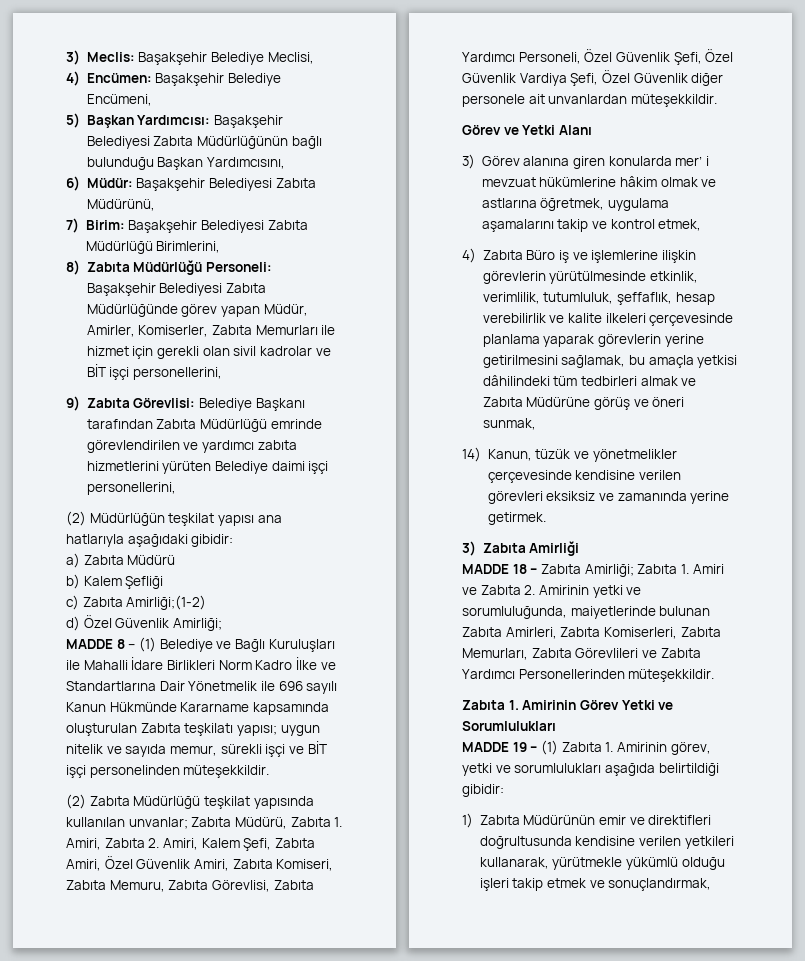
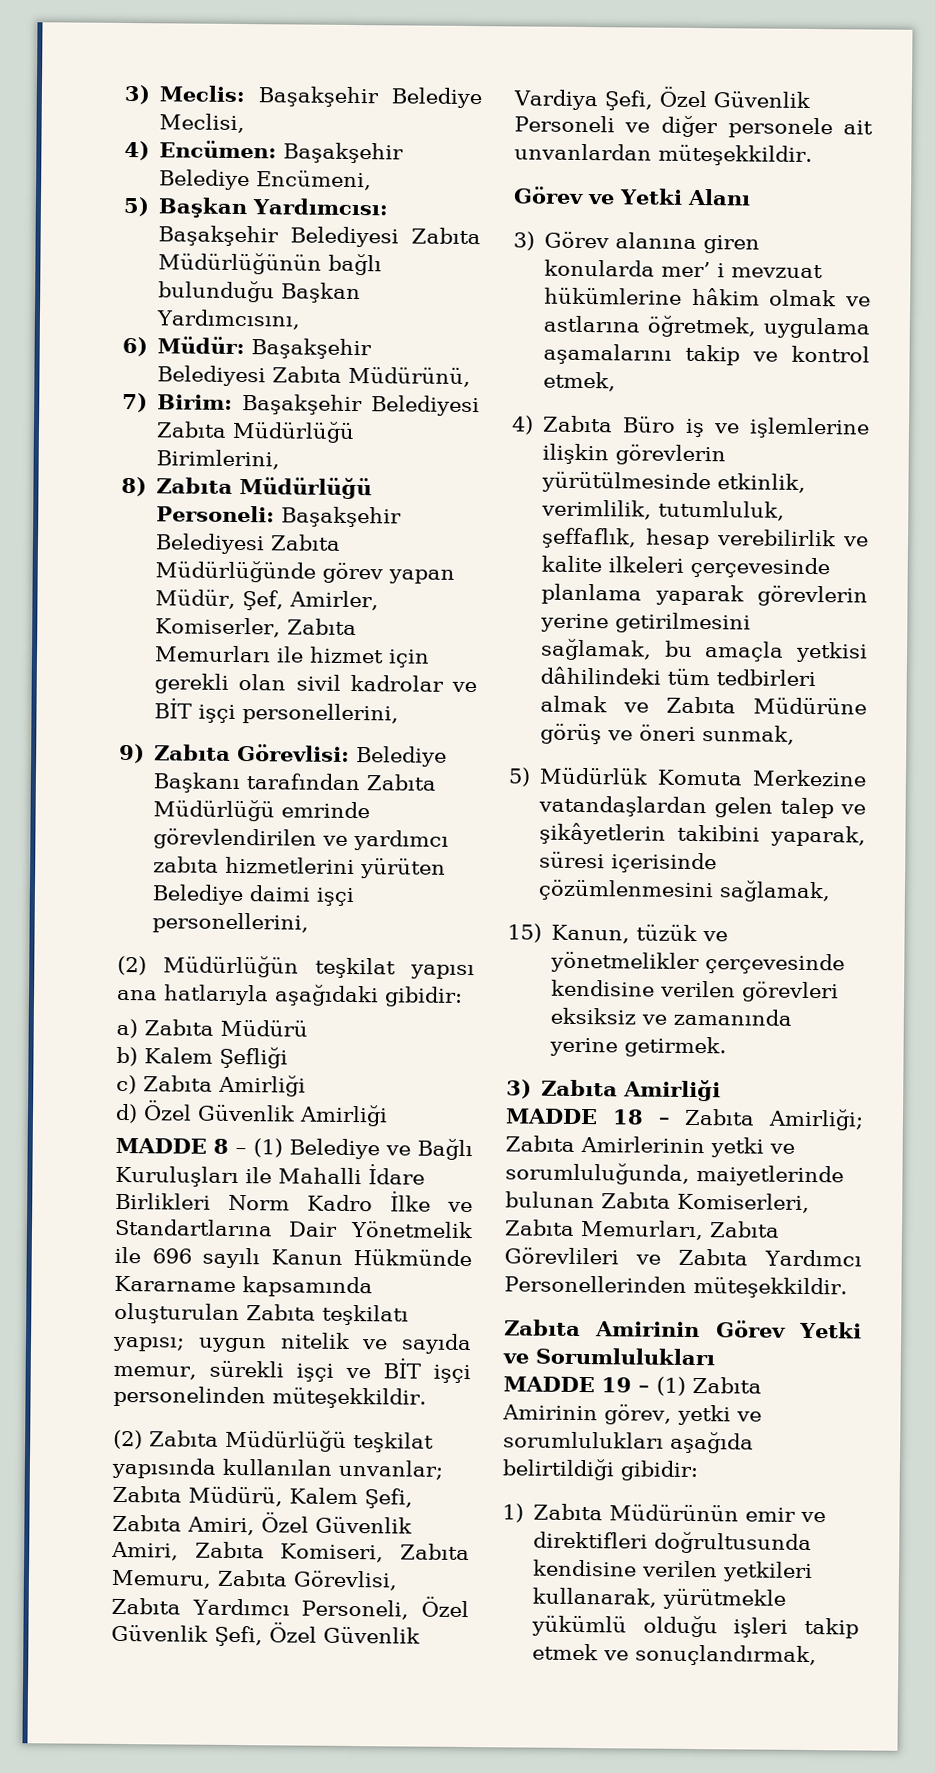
(308, 310) none -> [242,590,285,611] Şef,
[126,595,207,610] Amirliği;(1-2) -> [218,1074,306,1097] Amirliği
[172,618,222,631] Amirliği; -> [299,1104,388,1127] Amirliği
[290,817,343,827] [66,838,198,850] Zabıta 1. Amiri, Zabıta 2. Amiri, -> (283, 1496) none
(688, 78) none -> [514,115,651,133] Personeli ve
[462,447,481,462] 14) -> [508,767,867,787] [538,795,866,819] [539,822,866,847] [539,851,718,874] [538,879,832,903] [507,923,542,943] 5) Müdürlük Komuta Merkezine vatandaşlardan gelen talep ve şikâyetlerin takibini yaparak, süresi içerisinde çözümlenmesini sağlamak, // 15)
[680,564,724,574] [462,585,589,595] 1. Amiri ve Zabıta 2. Amirinin -> [580,1135,705,1154] Amirlerinin
[505,627,601,639] Amirleri, Zabıta -> (671, 1200) none
[508,700,519,710] 1. -> (581, 1327) none
[605,742,614,752] 1. -> (762, 1385) none

